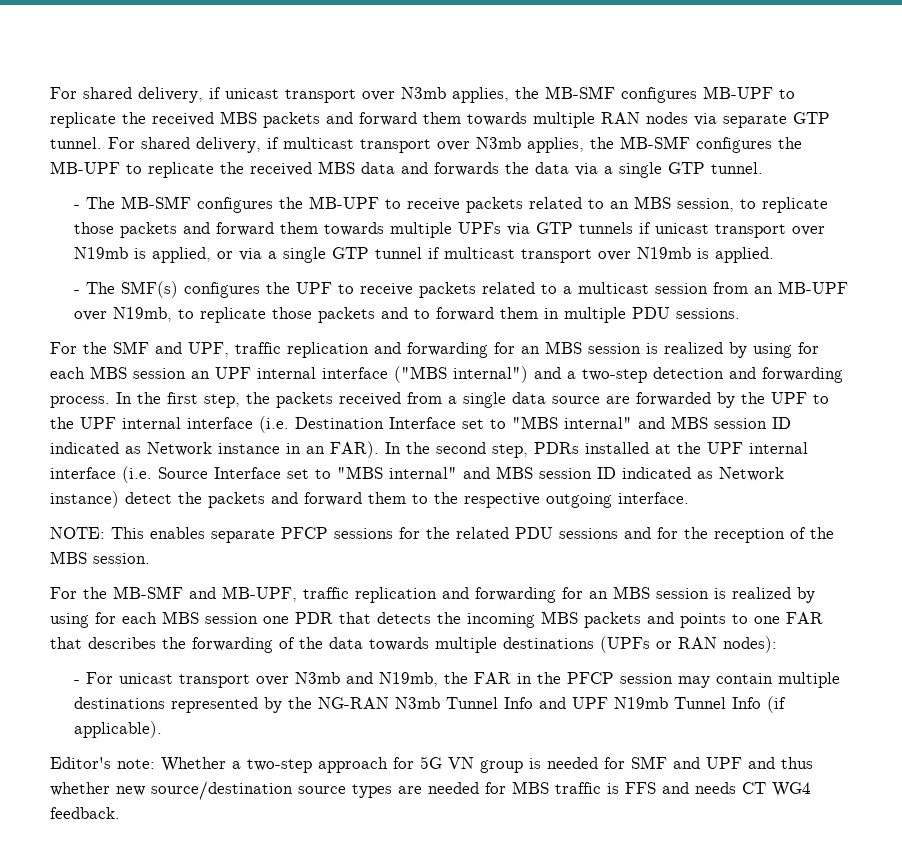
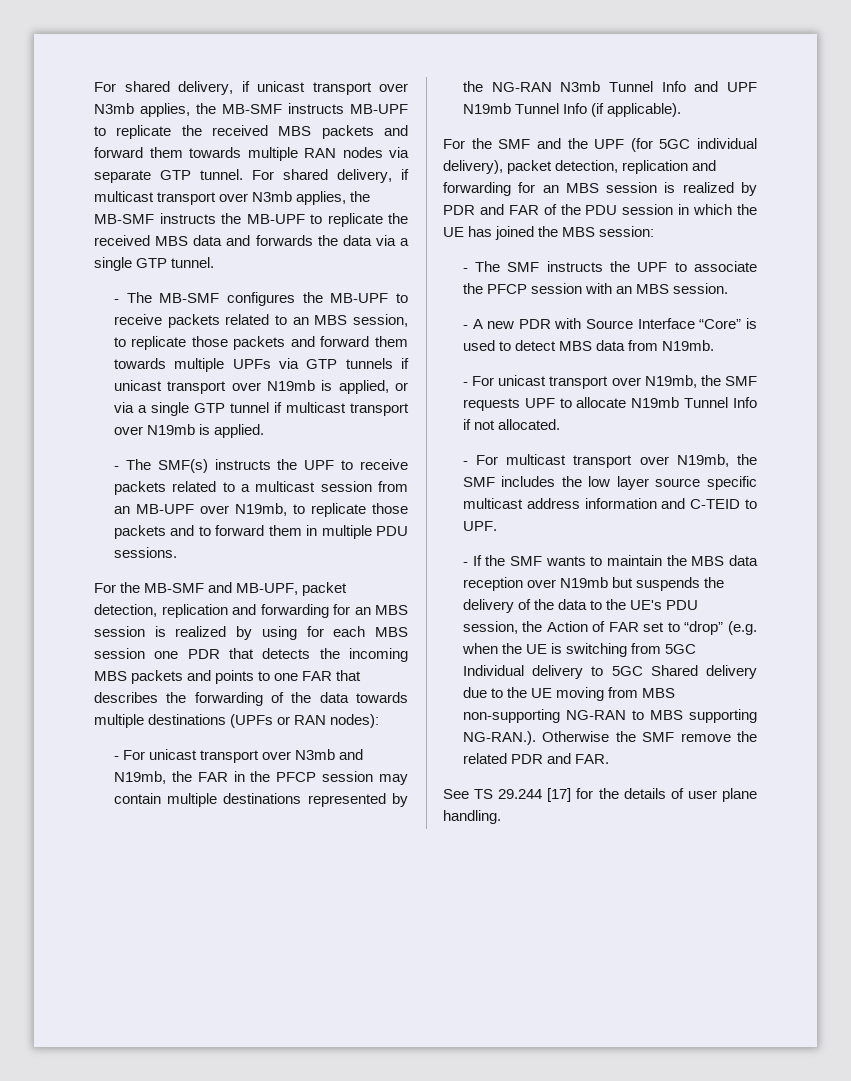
[621,87,697,103] configures -> [288,103,344,114] instructs
[696,137,772,153] configures -> [159,213,216,224] instructs
[184,282,261,298] configures -> [214,459,271,470] instructs
[50,341,819,358] [50,366,843,383] [50,392,829,408] [50,416,791,433] [50,441,808,458] [50,466,784,483] [50,491,689,508] [50,527,834,543] [50,551,150,564] // For the SMF and UPF, traffic replication and forwarding for an MBS session is realized by using for each MBS session an UPF internal interface ("MBS internal") and a two-step detection and forwarding process. In the first step, the packets received from a single data source are forwarded by the UPF to the UPF internal interface (i.e. Destination Interface set to "MBS internal" and MBS session ID indicated as Network instance in an FAR). In the second step, PDRs installed at the UPF internal interface (i.e. Source Interface set to "MBS internal" and MBS session ID indicated as Network instance) detect the packets and forward them to the respective outgoing interface. // NOTE: This enables separate PFCP sessions for the related PDU sessions and for the reception of the MBS session. -> (177, 552) none
[303,587,349,599] traffic -> [302,582,348,596] [94,604,157,617] packet detection,
[50,756,813,773] [50,781,811,800] [50,807,120,819] Editor's note: Whether a two-step approach for 5G VN group is needed for SMF and UPF and thus whether new source/destination source types are needed for MBS traffic is FFS and needs CT WG4 feedback. -> [443,138,757,152] [443,160,717,174] [443,182,757,196] [443,204,757,215] [443,226,655,240] [462,261,757,272] [462,283,729,294] [462,318,757,329] [462,340,715,351] [462,375,757,389] [462,397,757,411] [462,419,560,430] [462,454,757,468] [462,476,757,490] [462,498,757,509] [462,521,497,531] [462,555,758,566] [462,577,725,591] [462,599,699,613] [462,621,757,635] [461,643,697,657] [462,665,757,679] [462,687,676,701] [462,709,757,723] [462,731,757,745] [462,753,610,764] [443,788,757,802] [443,810,501,824] For the SMF and the UPF (for 5GC individual delivery), packet detection, replication and forwarding for an MBS session is realized by PDR and FAR of the PDU session in which the UE has joined the MBS session: // - The SMF instructs the UPF to associate the PFCP session with an MBS session. // - A new PDR with Source Interface “Core” is used to detect MBS data from N19mb. // - For unicast transport over N19mb, the SMF requests UPF to allocate N19mb Tunnel Info if not allocated. // - For multicast transport over N19mb, the SMF includes the low layer source specific multicast address information and C-TEID to UPF. // - If the SMF wants to maintain the MBS data reception over N19mb but suspends the delivery of the data to the UE's PDU session, the Action of FAR set to “drop” (e.g. when the UE is switching from 5GC Individual delivery to 5GC Shared delivery due to the UE moving from MBS non-supporting NG-RAN to MBS supporting NG-RAN.). Otherwise the SMF remove the related PDR and FAR. // See TS 29.244 [17] for the details of user plane handling.

